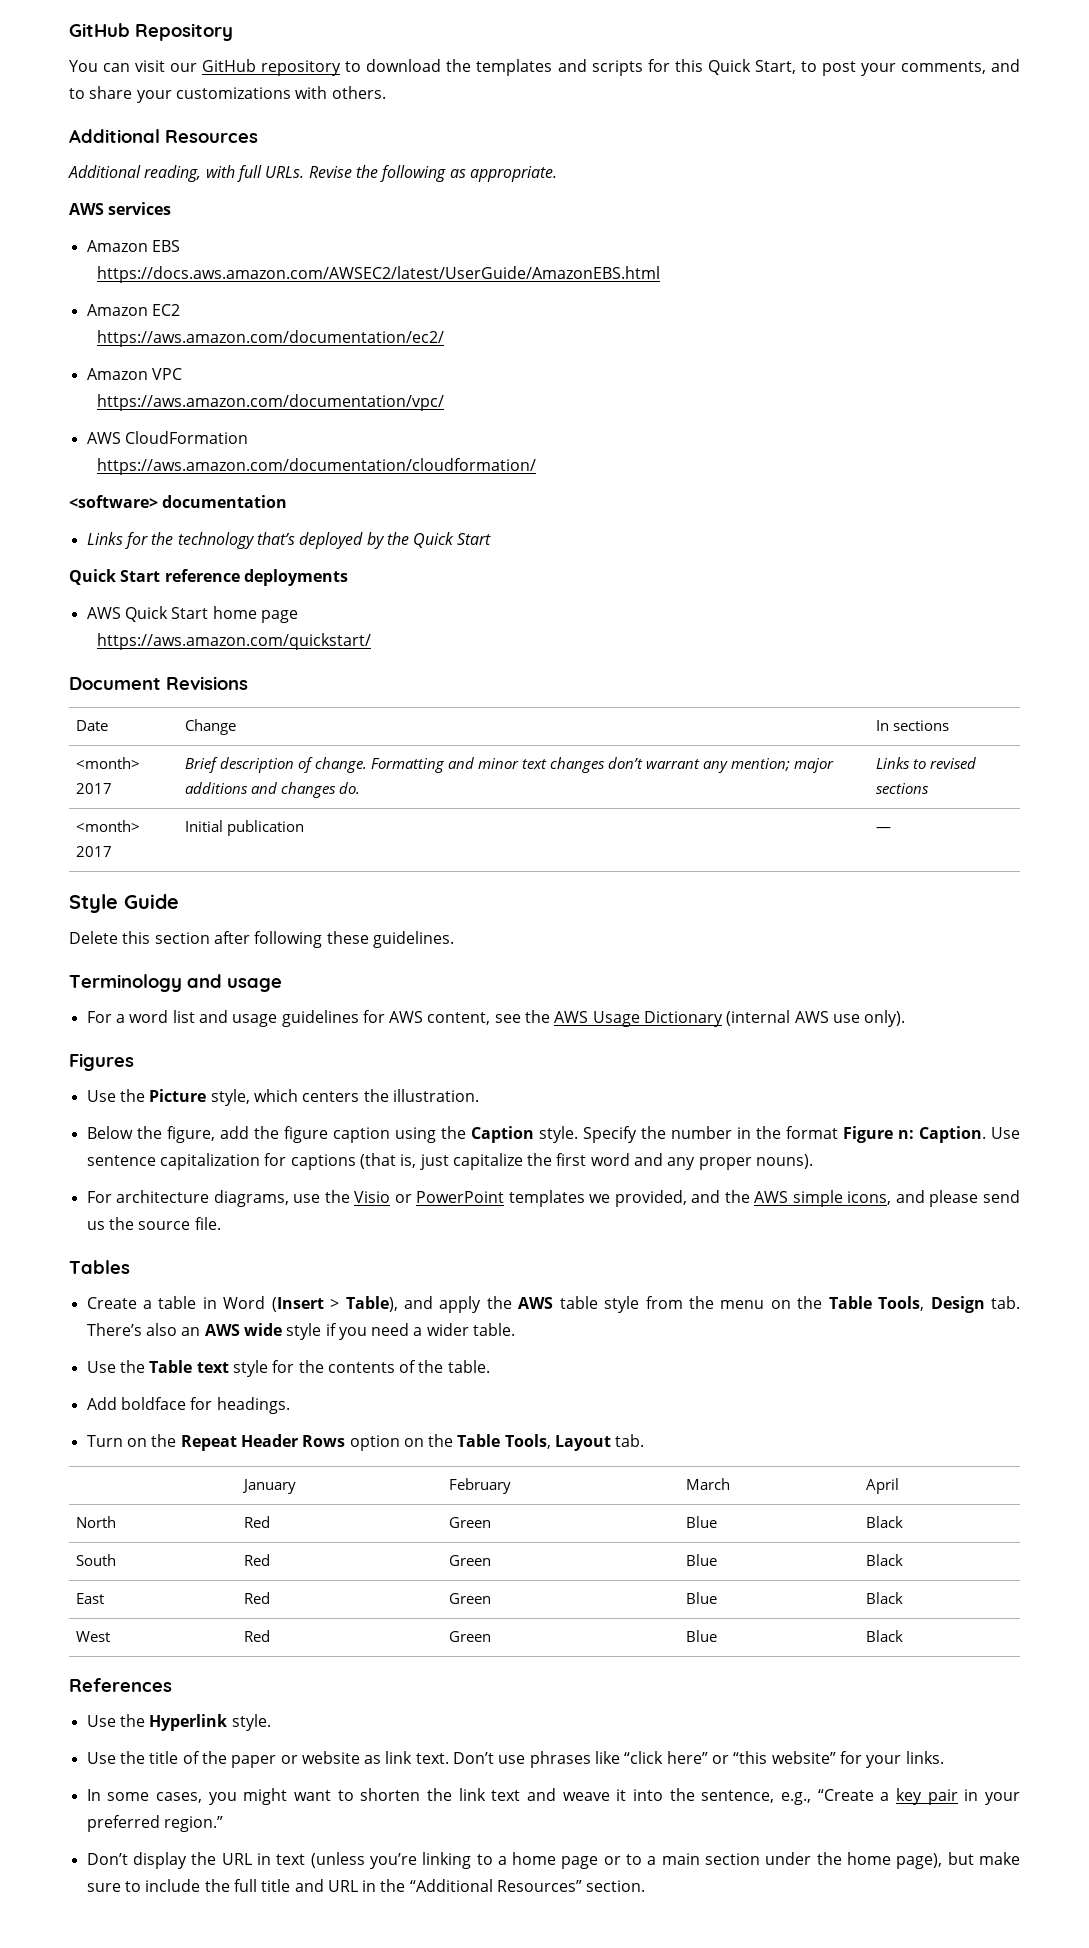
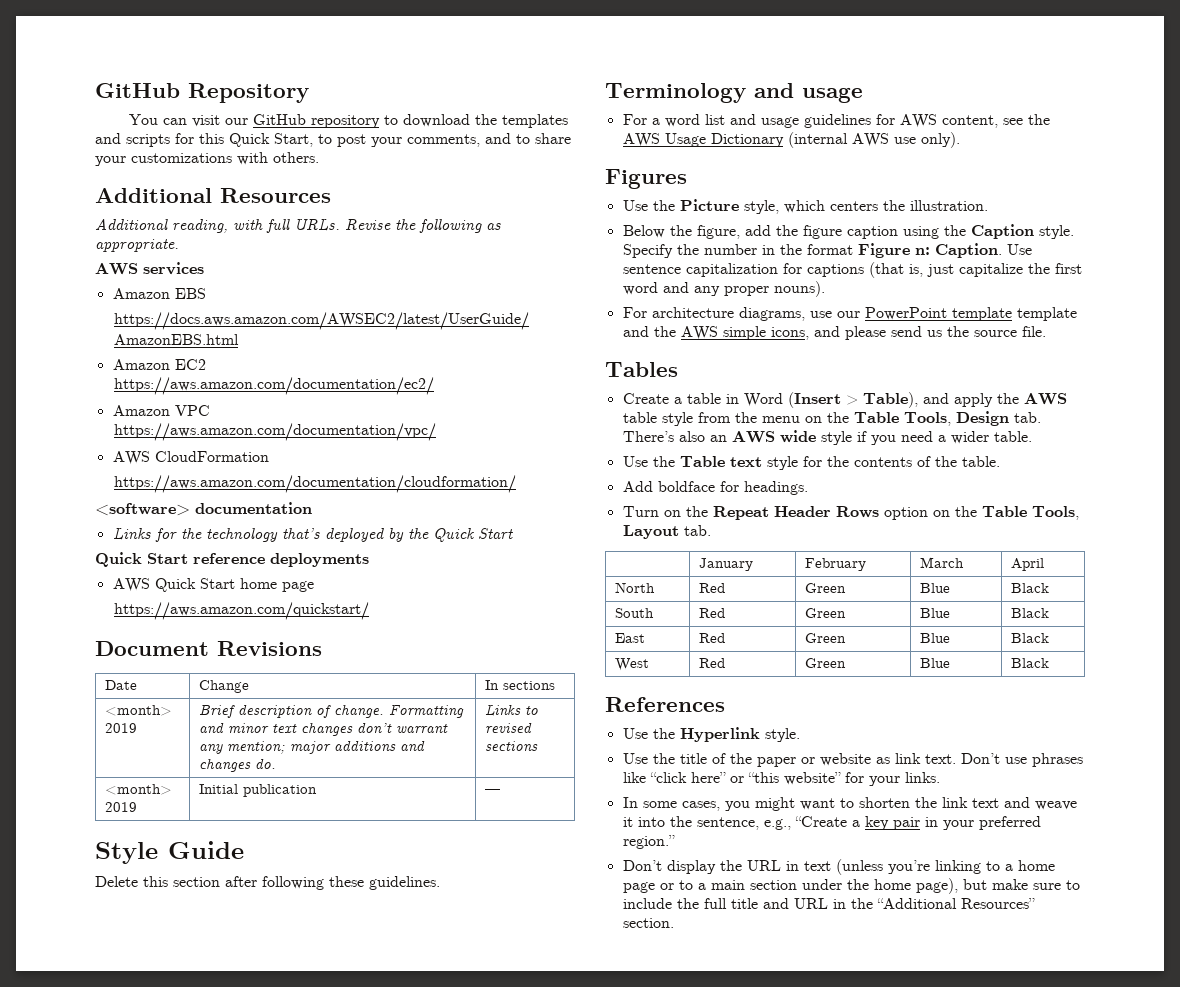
[75,783,112,794] 2017 -> [104,723,137,733] 2019
[75,846,112,857] 2017 -> [104,802,137,812] 2019
[324,1190,687,1207] the Visio or PowerPoint templates we provided, -> [836,307,1077,321] our PowerPoint template template

